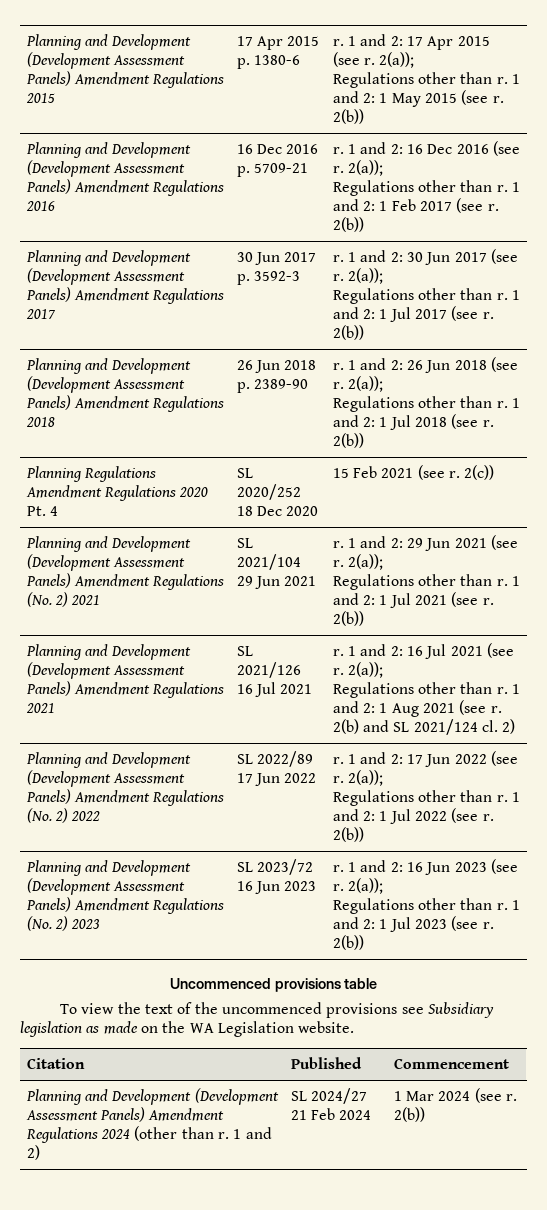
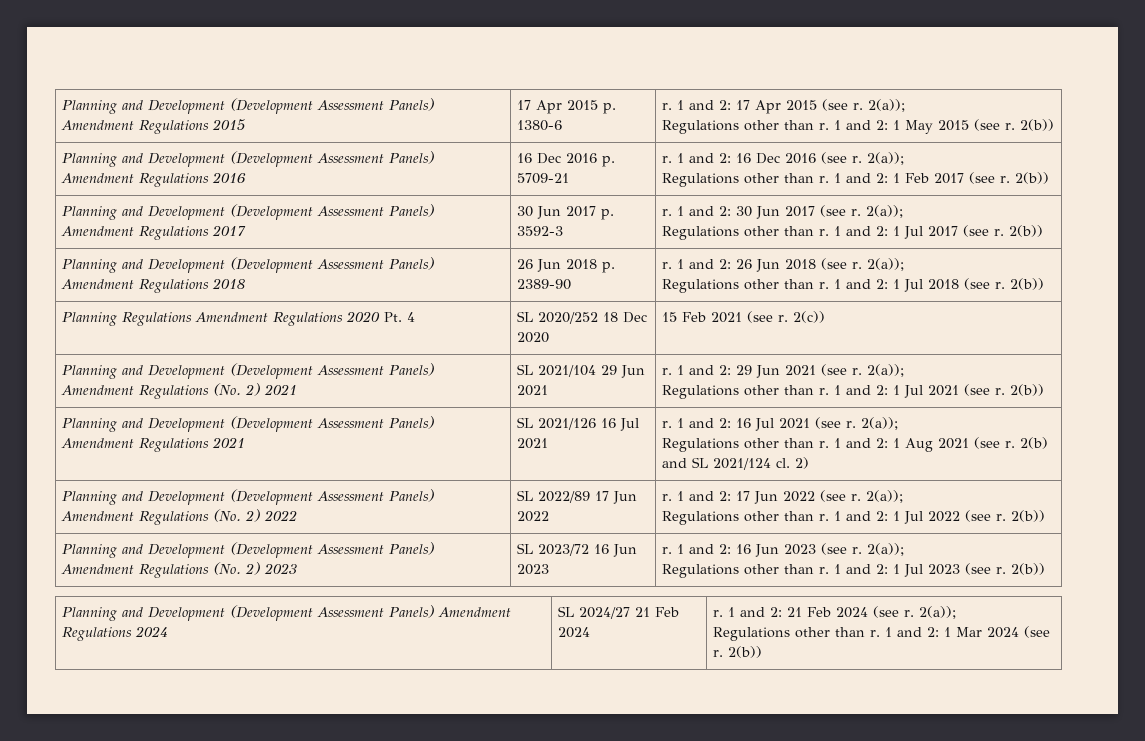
[169,978,378,992] [59,1002,494,1018] [20,1021,355,1037] [26,1058,85,1069] [290,1057,362,1069] [393,1058,509,1069] // Uncommenced provisions table // To view the text of the uncommenced provisions see Subsidiary legislation as made on the WA Legislation website. // Citation | Published | Commencement -> (1045, 569) none
[134,1126,272,1141] [26,1145,40,1160] (other than r. 1 and 2) -> (168, 631) none
(372, 1115) none -> [712,606,956,619] [712,627,939,641] r. 1 and 2: 21 Feb 2024 (see r. 2(a)); // Regulations other than r. 1 and 2:

